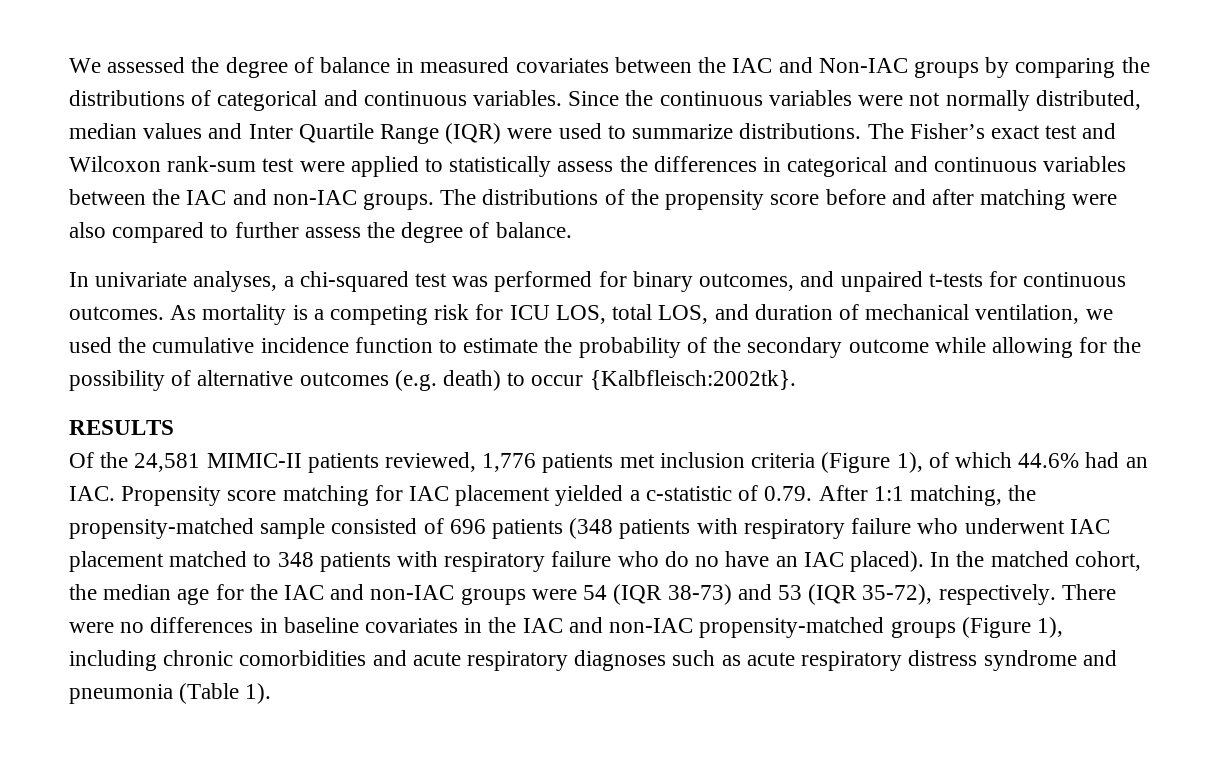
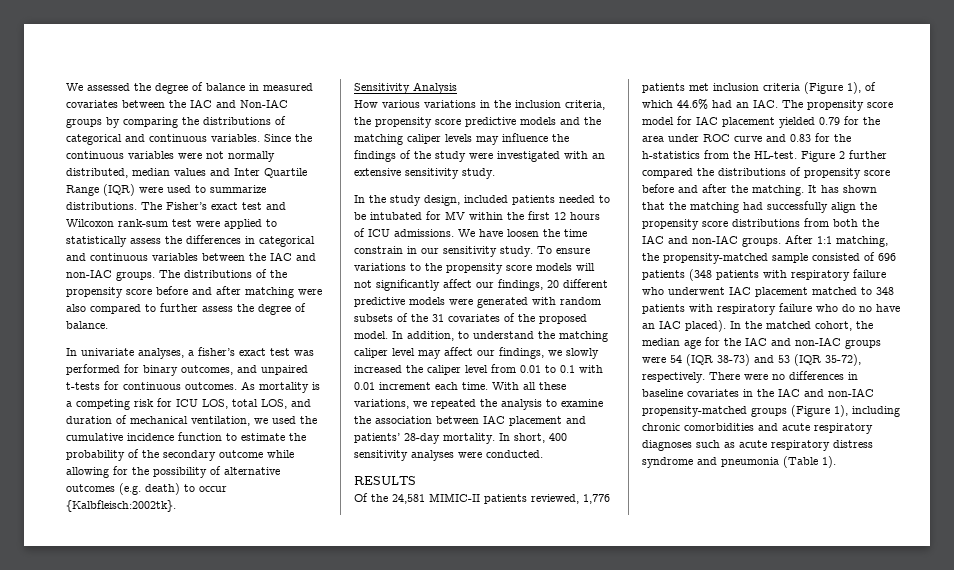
[299,271,409,292] chi-squared -> [198,347,266,356] fisher’s exact
(796, 380) none -> [354,82,457,94] [354,100,605,110] [354,117,601,128] [354,133,569,145] [354,150,605,162] [354,168,495,179] [354,195,610,206] [354,211,600,220] [354,228,587,237] [354,246,590,257] [354,263,595,274] [354,279,608,291] [354,297,601,308] [354,313,587,324] [354,331,608,342] [354,347,599,359] [354,364,603,375] [354,382,566,390] [354,399,603,410] [354,415,586,426] [354,433,567,444] [354,450,543,461] // Sensitivity Analysis // How various variations in the inclusion criteria, the propensity score predictive models and the matching caliper levels may influence the findings of the study were investigated with an extensive sensitivity study. // In the study design, included patients needed to be intubated for MV within the first 12 hours of ICU admissions. We have loosen the time constrain in our sensitivity study. To ensure variations to the propensity score models will not significantly affect our findings, 20 different predictive models were generated with random subsets of the 31 covariates of the proposed model. In addition, to understand the matching caliper level may affect our findings, we slowly increased the caliper level from 0.01 to 0.1 with 0.01 increment each time. With all these variations, we repeated the analysis to examine the association between IAC placement and patients’ 28-day mortality. In short, 400 sensitivity analyses were conducted.
[121,485,813,506] Propensity score matching for IAC placement yielded a c-statistic of 0.79. -> [782,100,893,111] [642,116,880,128] [642,133,851,142] [642,150,887,162] [642,167,890,179] [642,184,877,196] [642,201,877,213] [642,218,879,230] [642,235,781,247] The propensity score model for IAC placement yielded 0.79 for the area under ROC curve and 0.83 for the h-statistics from the HL-test. Figure 2 further compared the distributions of propensity score before and after the matching. It has shown that the matching had successfully align the propensity score distributions from both the IAC and non-IAC groups.

